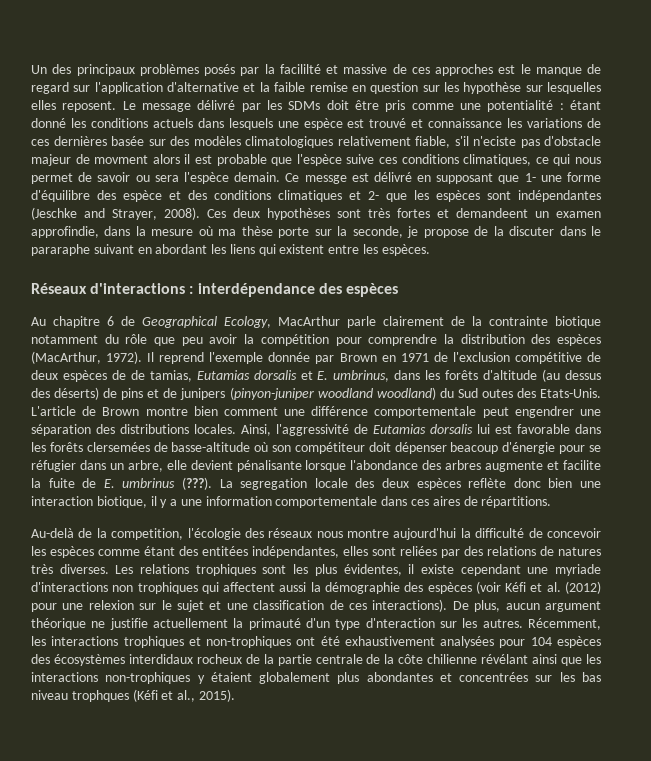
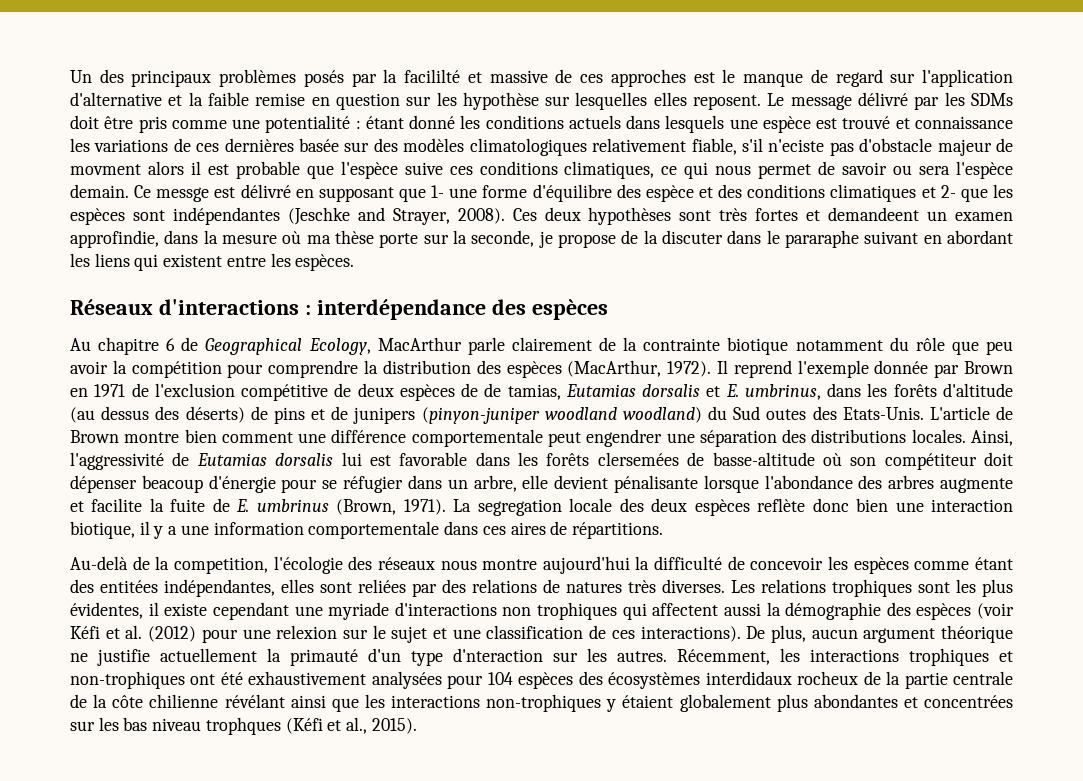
[181,477,212,490] (???). -> [336,499,446,515] (Brown, 1971).

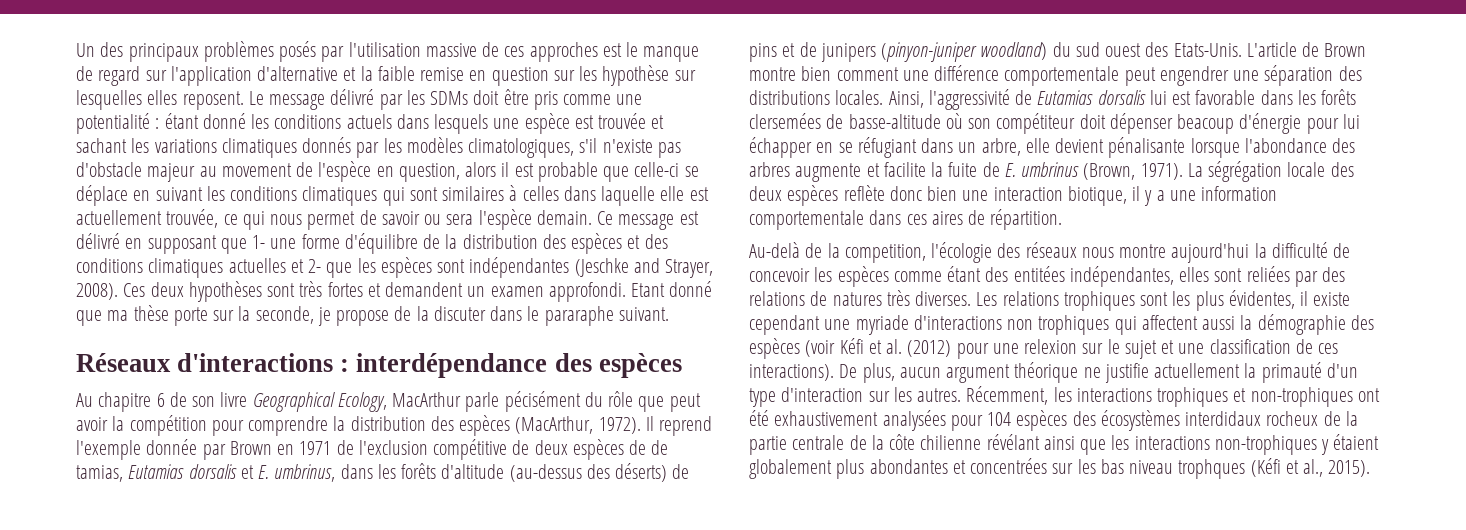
[383,69,482,83] la facililté et -> [348,42,421,57] l'utilisation
[842,116,1014,129] [70,138,1013,156] [70,164,141,175] trouvé et connaissance les variations de ces dernières basée sur des modèles climatologiques relativement fiable, s'il n'eciste pas d'obstacle majeur de movment -> [598,113,665,129] [76,137,681,158] [76,161,460,182] trouvée et sachant les variations climatiques donnés par les modèles climatologiques, s'il n'existe pas d'obstacle majeur au movement de l'espèce en question,
[340,161,655,179] l'espèce suive ces conditions climatiques, -> [634,162,699,177] [76,185,709,206] [76,209,219,228] celle-ci se déplace en suivant les conditions climatiques qui sont similaires à celles dans laquelle elle est actuellement trouvée,
[156,187,210,202] messge -> [618,214,675,230] message
[616,184,694,202] des espèce -> [423,233,623,254] de la distribution des espèces
(917, 193) none -> [228,258,286,273] actuelles
[828,207,920,221] demandeent -> [385,282,464,297] demandent
[70,230,302,248] approfindie, dans la mesure où -> [548,281,713,302] [76,310,102,326] approfondi. Etant donné que
[864,230,1014,244] [70,253,355,271] suivant en abordant les liens qui existent entre les espèces. -> [618,307,669,321] suivant.
(199, 344) none -> [192,392,248,407] son livre
[511,337,883,355] clairement de la contrainte biotique notamment -> [504,391,581,412] pécisément
[986,341,1014,355] peu -> [669,393,701,412] peut
[70,406,150,423] (au dessus -> [509,464,582,482] (au-dessus
[544,407,617,420] woodland -> (978, 52) none
[733,406,807,420] Sud outes -> [1075,42,1142,57] sud ouest
[322,476,404,493] se réfugier -> [1342,114,1360,129] [749,137,917,158] lui échapper en se réfugiant
[477,499,562,516] segregation -> [1208,161,1283,182] ségrégation
[571,522,663,539] répartitions. -> [990,209,1063,230] répartition.
[453,648,543,662] d'nteraction -> [781,387,864,402] d'interaction

